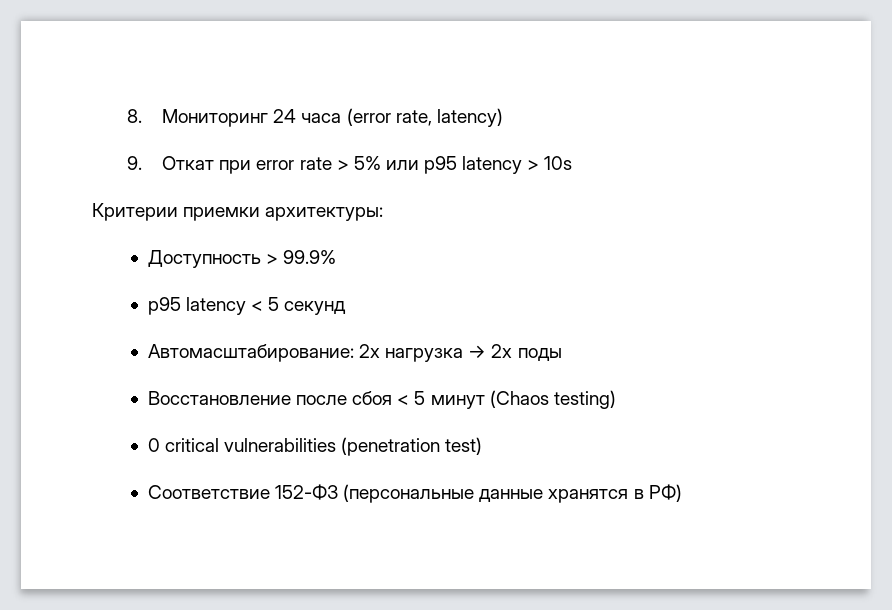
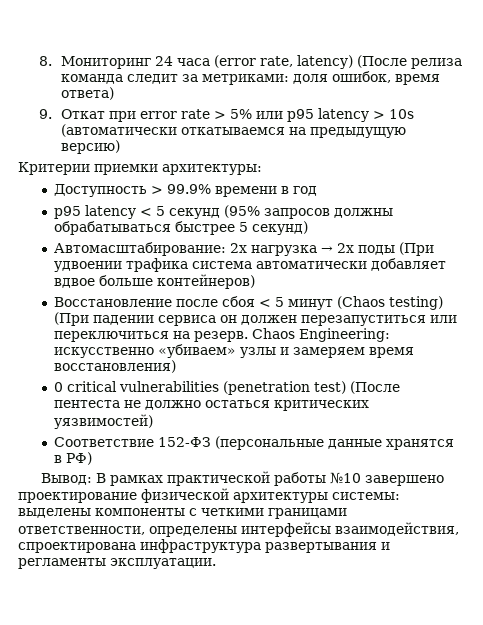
(503, 117) none -> [356,55,462,69] [60,71,440,85] [60,87,114,100] (После релиза команда следит за метриками: доля ошибок, время ответа)
(573, 163) none -> [60,124,406,138] [60,140,120,154] (автоматически откатываемся на предыдущую версию)
(337, 257) none -> [215,186,318,197] времени в год
(347, 308) none -> [224,205,394,219] [54,221,309,235] (95% запросов должны обрабатываться быстрее 5 секунд)
(562, 354) none -> [399,242,435,256] [54,258,447,272] [54,274,256,289] (При удвоении трафика система автоматически добавляет вдвое больше контейнеров)
(616, 399) none -> [54,312,458,326] [54,328,391,342] [54,344,415,358] [54,360,177,373] (При падении сервиса он должен перезапуститься или переключиться на резерв. Chaos Engineering: искусственно «убиваем» узлы и замеряем время восстановления)
(483, 446) none -> [350,381,401,394] [54,400,370,411] [54,414,154,429] (После пентеста не должно остаться критических уязвимостей)
(682, 493) none -> [41,471,445,486] [18,488,400,503] [18,508,347,519] [18,522,459,537] [18,539,390,553] [18,558,216,569] // Вывод: В рамках практической работы №10 завершено проектирование физической архитектуры системы: выделены компоненты с четкими границами ответственности, определены интерфейсы взаимодействия, спроектирована инфраструктура развертывания и регламенты эксплуатации.

